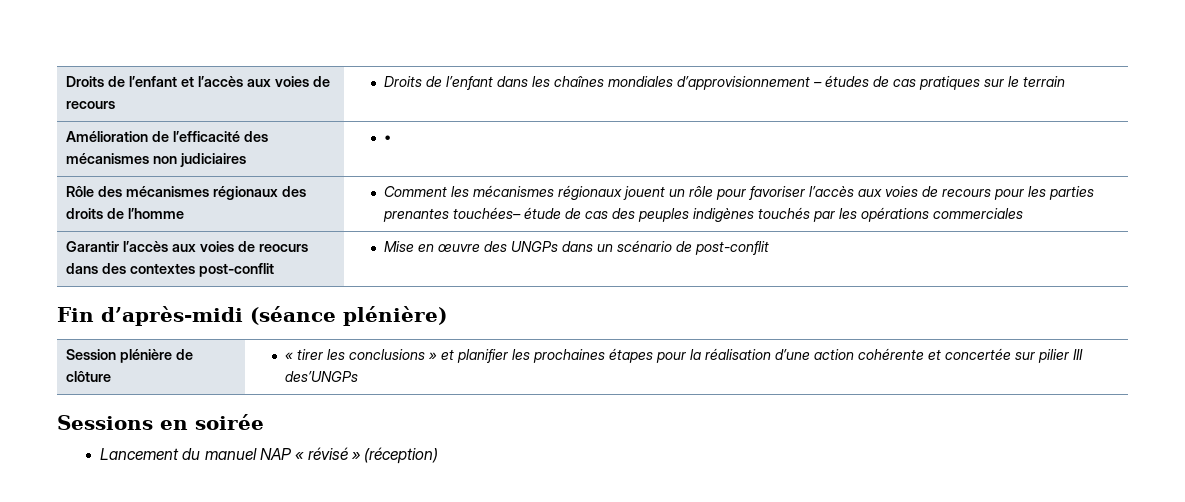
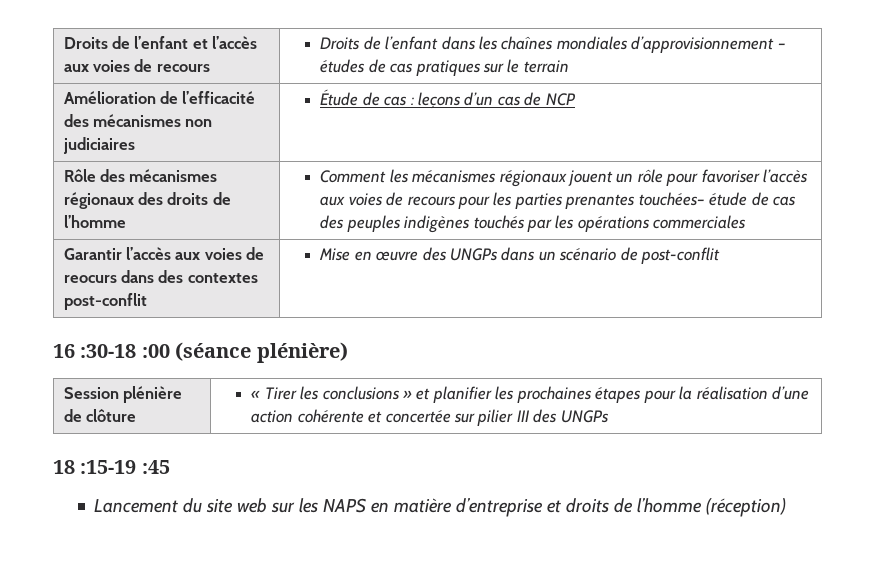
[384,135,392,142] • -> [320,89,576,109] Étude de cas : leçons d’un cas de NCP
[57,306,243,326] Fin d’après-midi -> [53,344,170,358] 16 :30-18 :00
[297,349,324,360] tirer -> [264,387,297,400] Tirer
[285,371,359,382] [57,414,264,430] [100,447,361,460] des’UNGPs // Sessions en soirée // Lancement du manuel NAP « révisé » -> [533,409,609,423] [53,460,170,474] [94,498,703,517] des UNGPs // 18 :15-19 :45 // Lancement du site web sur les NAPS en matière d’entreprise et droits de l’homme

